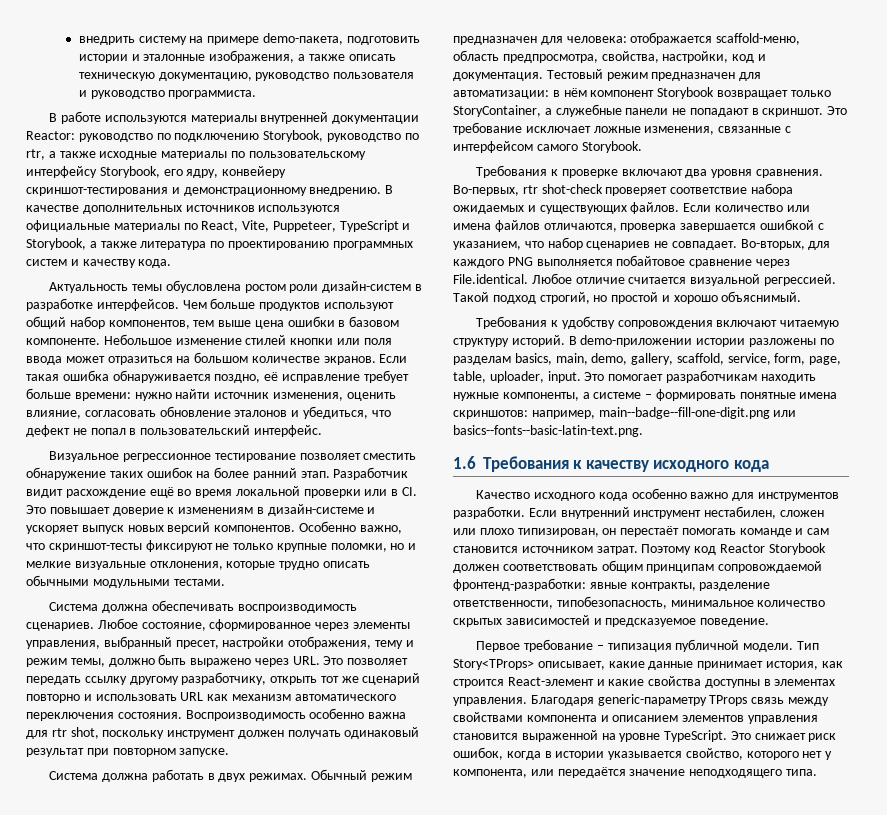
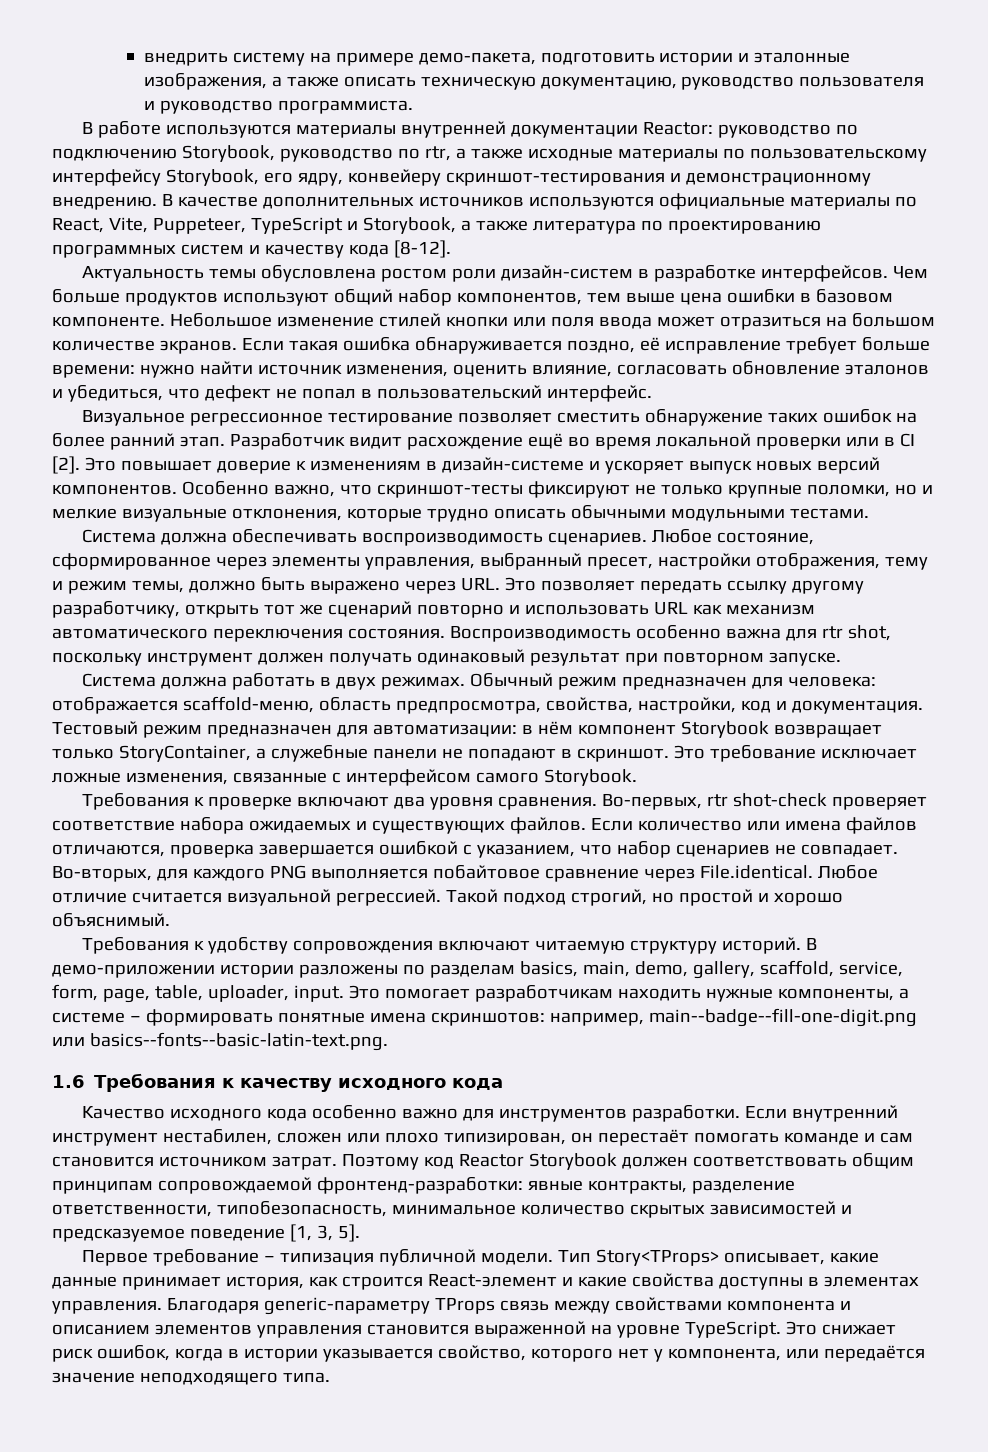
[263,33,344,45] demo-пакета, -> [418,52,536,65] демо-пакета,
[138,259,172,268] кода. -> [348,240,451,258] кода [8-12].
[402,487,418,496] CI. -> [899,433,915,447] [52,456,80,474] CI [2].
[580,335,693,347] demo-приложении -> [52,964,215,978] демо-приложении
[700,618,770,627] поведение. -> [189,1224,360,1242] поведение [1, 3, 5].

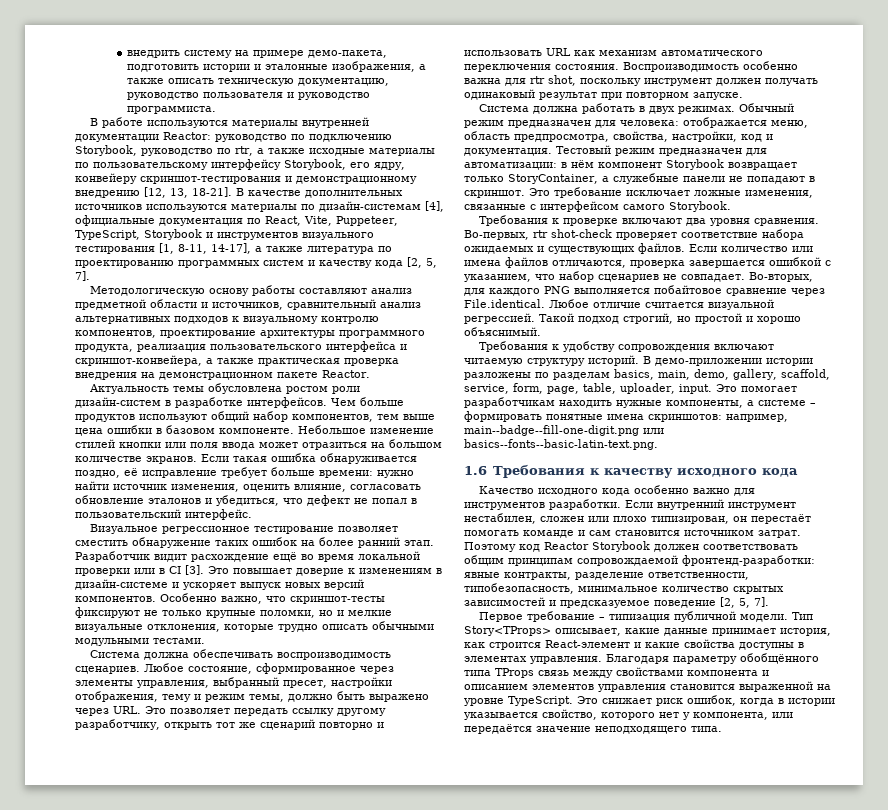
[52,196,157,210] внедрению. -> [75,187,232,198] внедрению [12, 13, 18-21].
[658,193,917,210] [52,217,456,234] официальные материалы по React, Vite, Puppeteer, TypeScript и Storybook, -> [231,201,444,212] [75,215,398,226] [75,229,374,240] [75,243,251,254] материалы по дизайн-системам [4], официальные документация по React, Vite, Puppeteer, TypeScript, Storybook и инструментов визуального тестирования [1, 8-11, 14-17],
[393,240,451,258] [8-12]. -> [407,257,437,268] [75,271,90,281] [89,285,412,296] [75,299,421,310] [75,316,379,324] [75,330,425,338] [75,341,407,352] [75,355,399,366] [75,370,370,380] [2, 5, 7]. // Методологическую основу работы составляют анализ предметной области и источников, сравнительный анализ альтернативных подходов к визуальному контролю компонентов, проектирование архитектуры программного продукта, реализация пользовательского интерфейса и скриншот-конвейера, а также практическая проверка внедрения на демонстрационном пакете Reactor.
[52,456,80,474] [2]. -> [185,565,204,575] [3].
[182,696,314,713] scaffold-меню, -> [771,120,808,128] меню,
[289,1224,360,1242] [1, 3, 5]. -> [720,597,769,608] [2, 5, 7].
[263,1297,430,1315] generic-параметру -> [673,653,819,664] [464,670,491,676] параметру обобщённого типа

